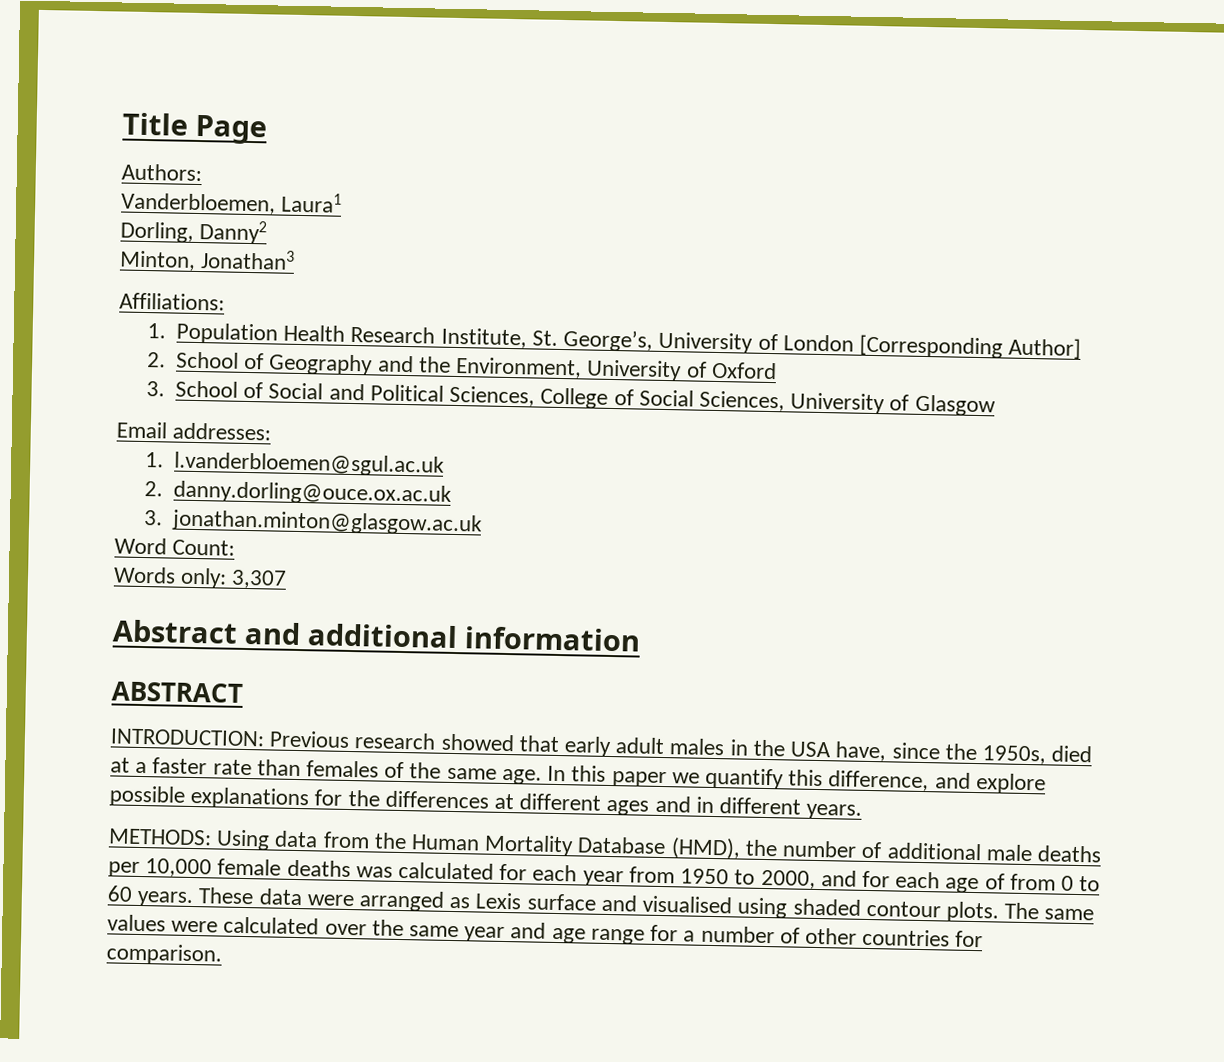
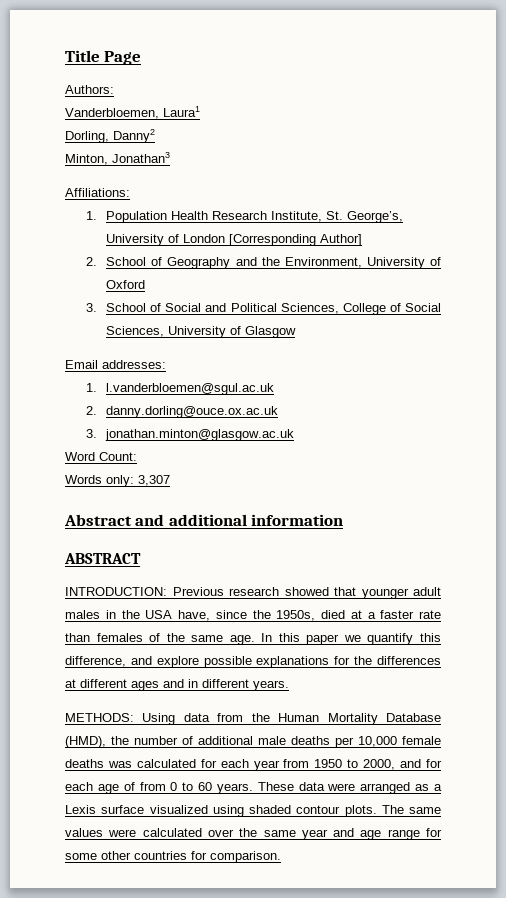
[564,736,613,758] early -> [361,588,409,599] younger
(471, 902) none -> [434,784,443,791] a
[600,894,733,914] and visualised -> [149,805,208,814] visualized
[683,925,800,944] a number of -> [65,853,97,860] some

